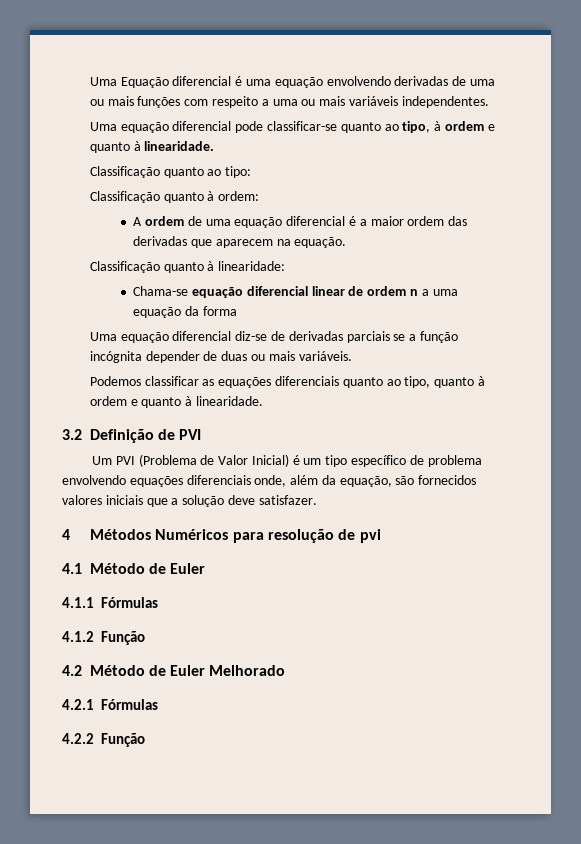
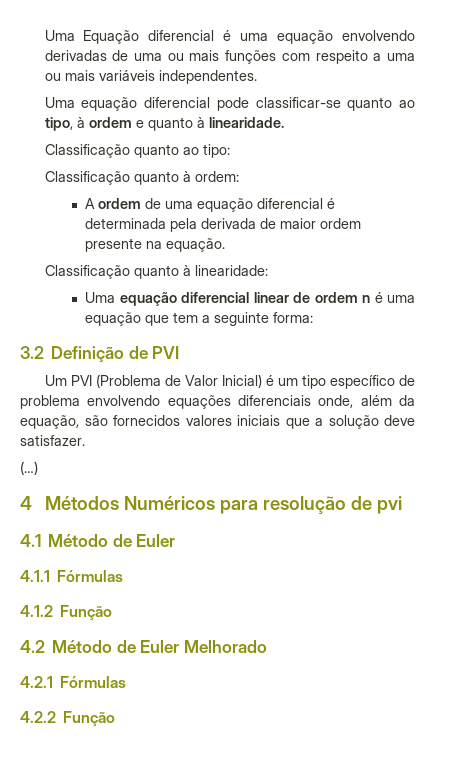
[359,216,468,226] [133,236,273,248] a maior ordem das derivadas que aparecem -> [85,218,362,232] [85,238,143,252] determinada pela derivada de maior ordem presente
[133,286,189,296] Chama-se -> [85,292,116,303] Uma
[421,289,458,296] [133,306,237,318] [89,331,458,343] [89,351,352,363] [89,376,485,388] [89,396,264,408] a uma equação da forma // Uma equação diferencial diz-se de derivadas parciais se a função incógnita depender de duas ou mais variáveis. // Podemos classificar as equações diferenciais quanto ao tipo, quanto à ordem e quanto à linearidade. -> [374,292,415,303] [85,312,314,326] é uma equação que tem a seguinte forma:
(317, 500) none -> [20,461,38,475] // (…)

